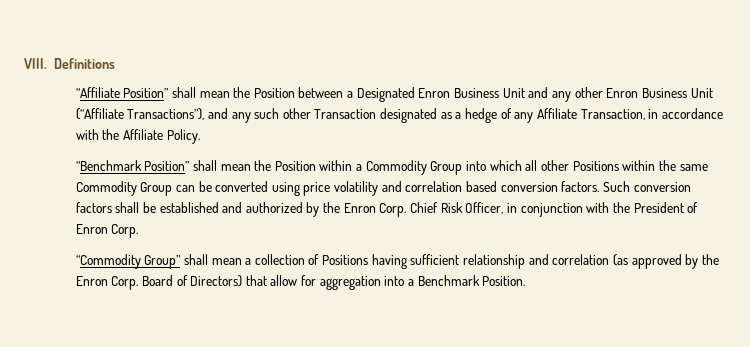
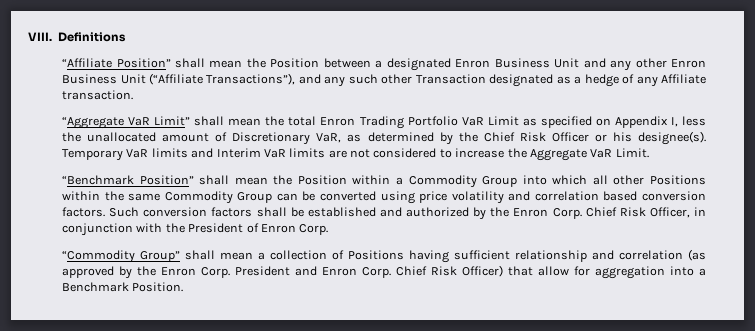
[356,87,415,102] Designated -> [386,58,451,71] designated
[580,108,723,120] [75,129,200,144] Transaction, in accordance with the Affiliate Policy. -> [62,90,134,100] [62,116,706,129] [62,131,706,145] [62,148,649,161] transaction. // “Aggregate VaR Limit” shall mean the total Enron Trading Portfolio VaR Limit as specified on Appendix I, less the unallocated amount of Discretionary VaR, as determined by the Chief Risk Officer or his designee(s). Temporary VaR limits and Interim VaR limits are not considered to increase the Aggregate VaR Limit.
[141,275,243,287] Board of Directors) -> [235,265,504,278] President and Enron Corp. Chief Risk Officer)

